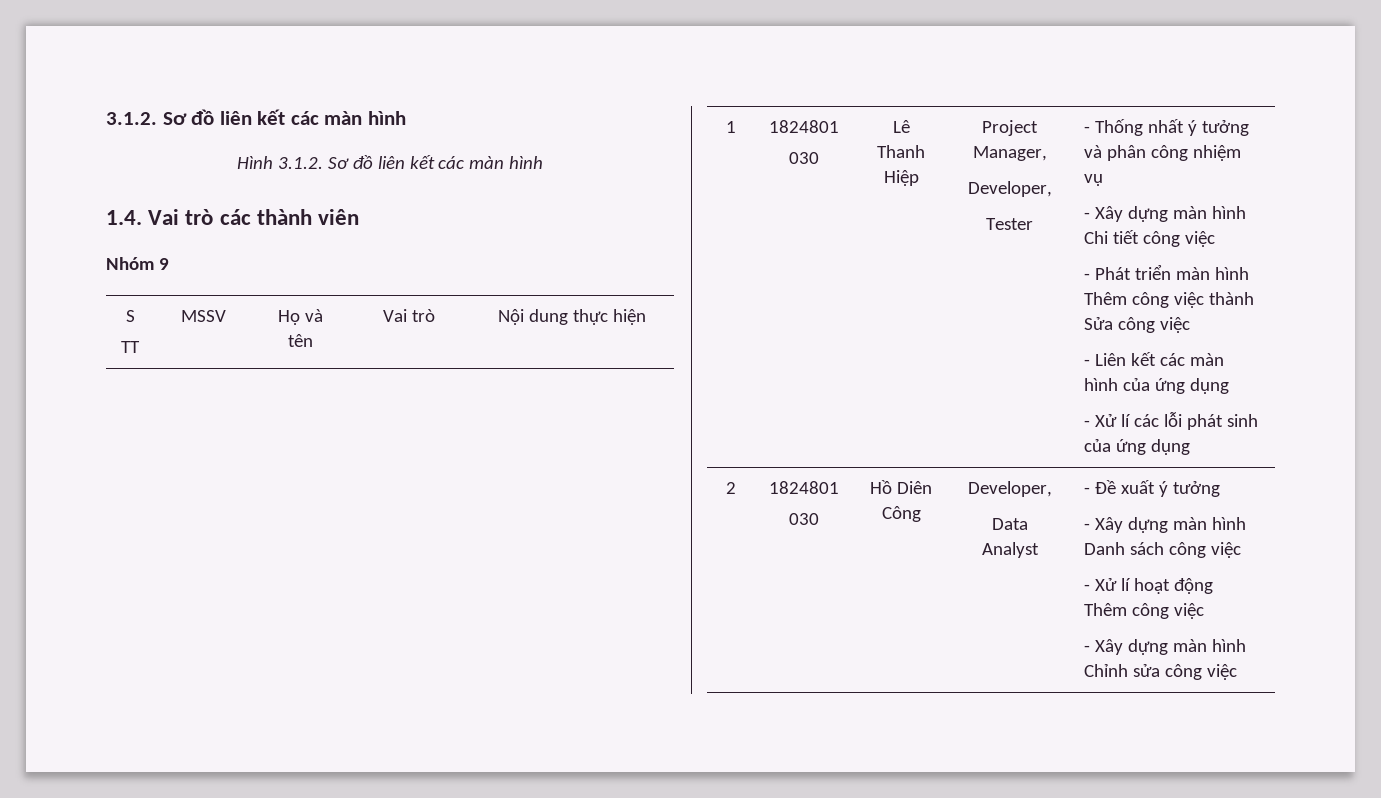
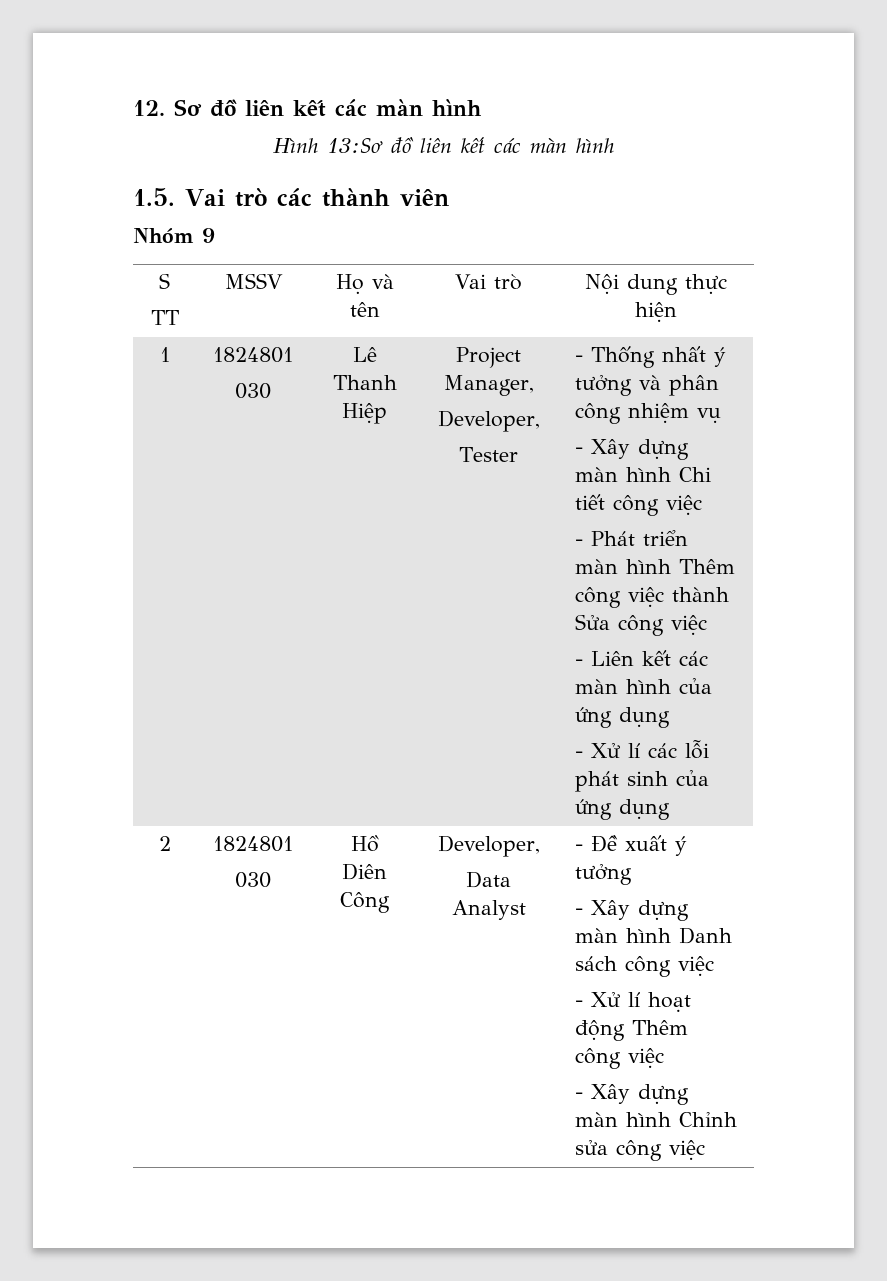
[106,112,157,125] 3.1.2. -> [133,100,165,116] 12.
[277,155,544,169] [106,210,142,225] 3.1.2. Sơ đồ liên kết các màn hình // 1.4. -> [327,137,614,153] [133,188,175,206] 13:Sơ đồ liên kết các màn hình // 1.5.

